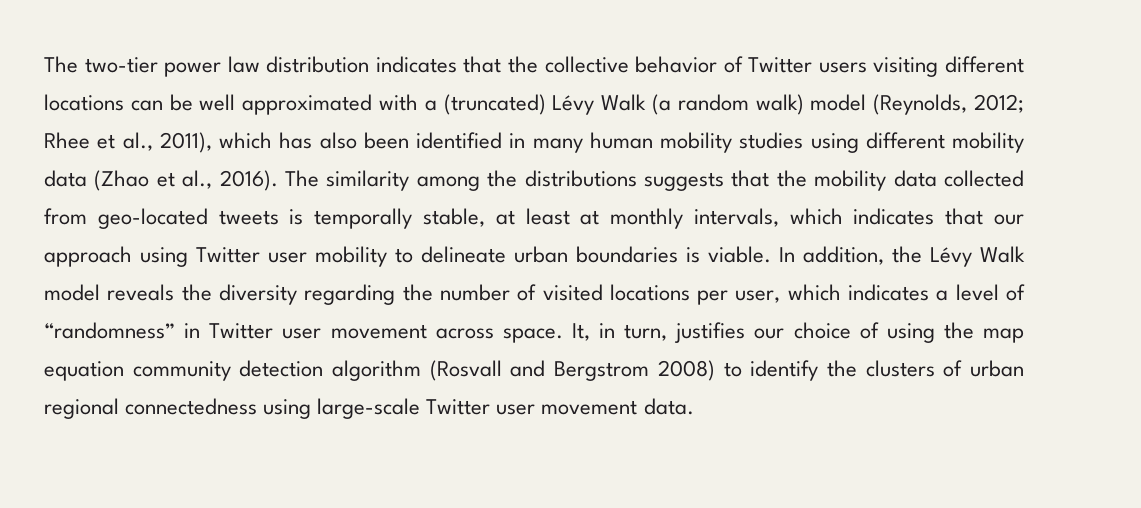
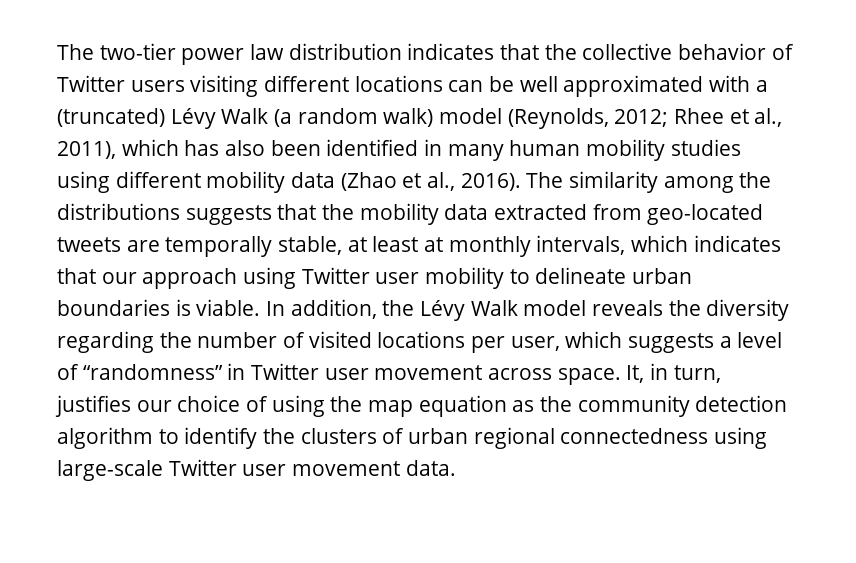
[943,170,1024,187] collected -> [494,204,588,220] extracted
[289,209,304,225] is -> [126,240,160,252] are
[848,284,930,301] indicates -> [628,333,715,353] suggests
(124, 371) none -> [512,396,573,412] as the
[429,360,715,381] (Rosvall and Bergstrom 2008) -> (153, 438) none

